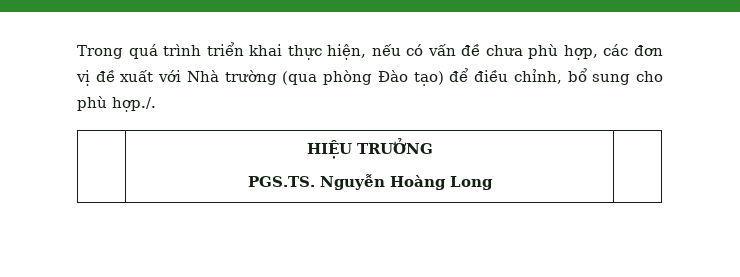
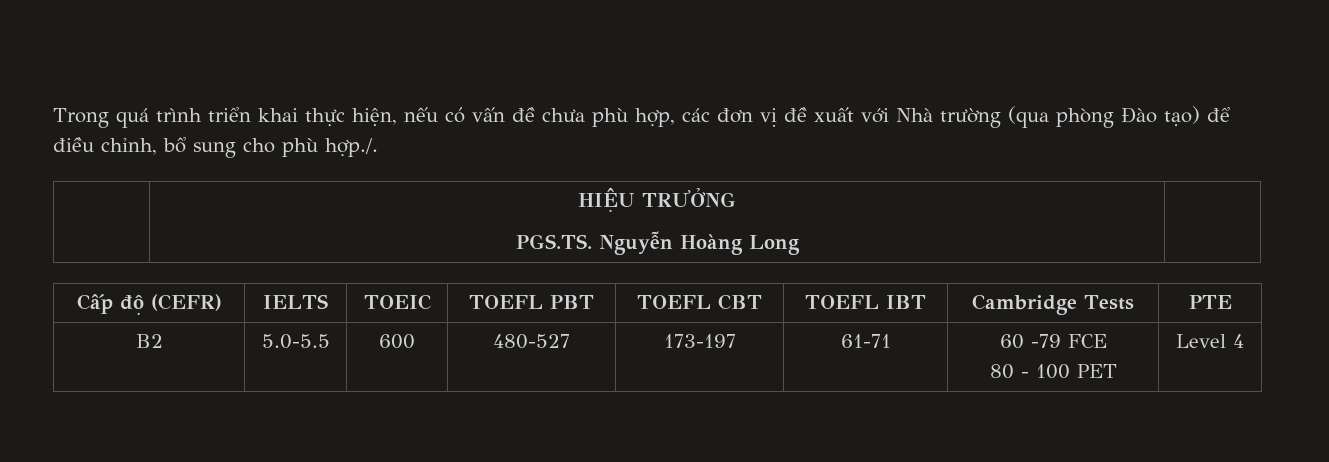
(493, 183) none -> [76,294,222,315] [263,294,329,309] [363,294,431,310] [469,295,594,309] [637,294,762,310] [805,295,926,309] [972,294,1135,315] [1188,295,1232,309] [135,334,163,348] [261,334,330,349] [379,334,415,349] [493,334,570,349] [663,334,736,348] [840,334,891,348] [999,334,1107,349] [989,364,1117,379] [1176,334,1245,348] // Cấp độ (CEFR) | IELTS | TOEIC | TOEFL PBT | TOEFL CBT | TOEFL IBT | Cambridge Tests | PTE // B2 | 5.0-5.5 | 600 | 480-527 | 173-197 | 61-71 | 60 -79 FCE // 80 - 100 PET | Level 4

